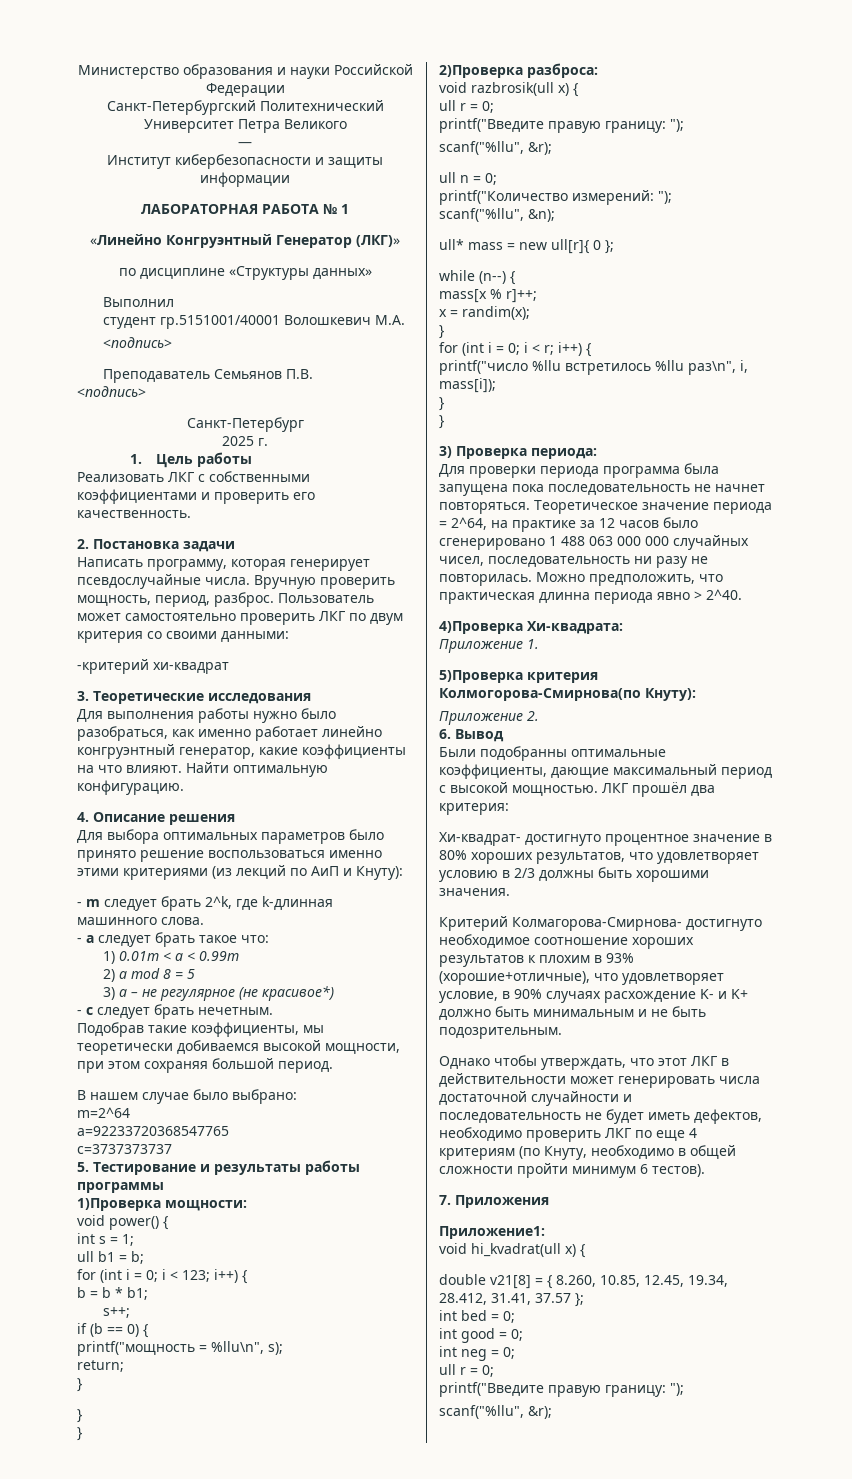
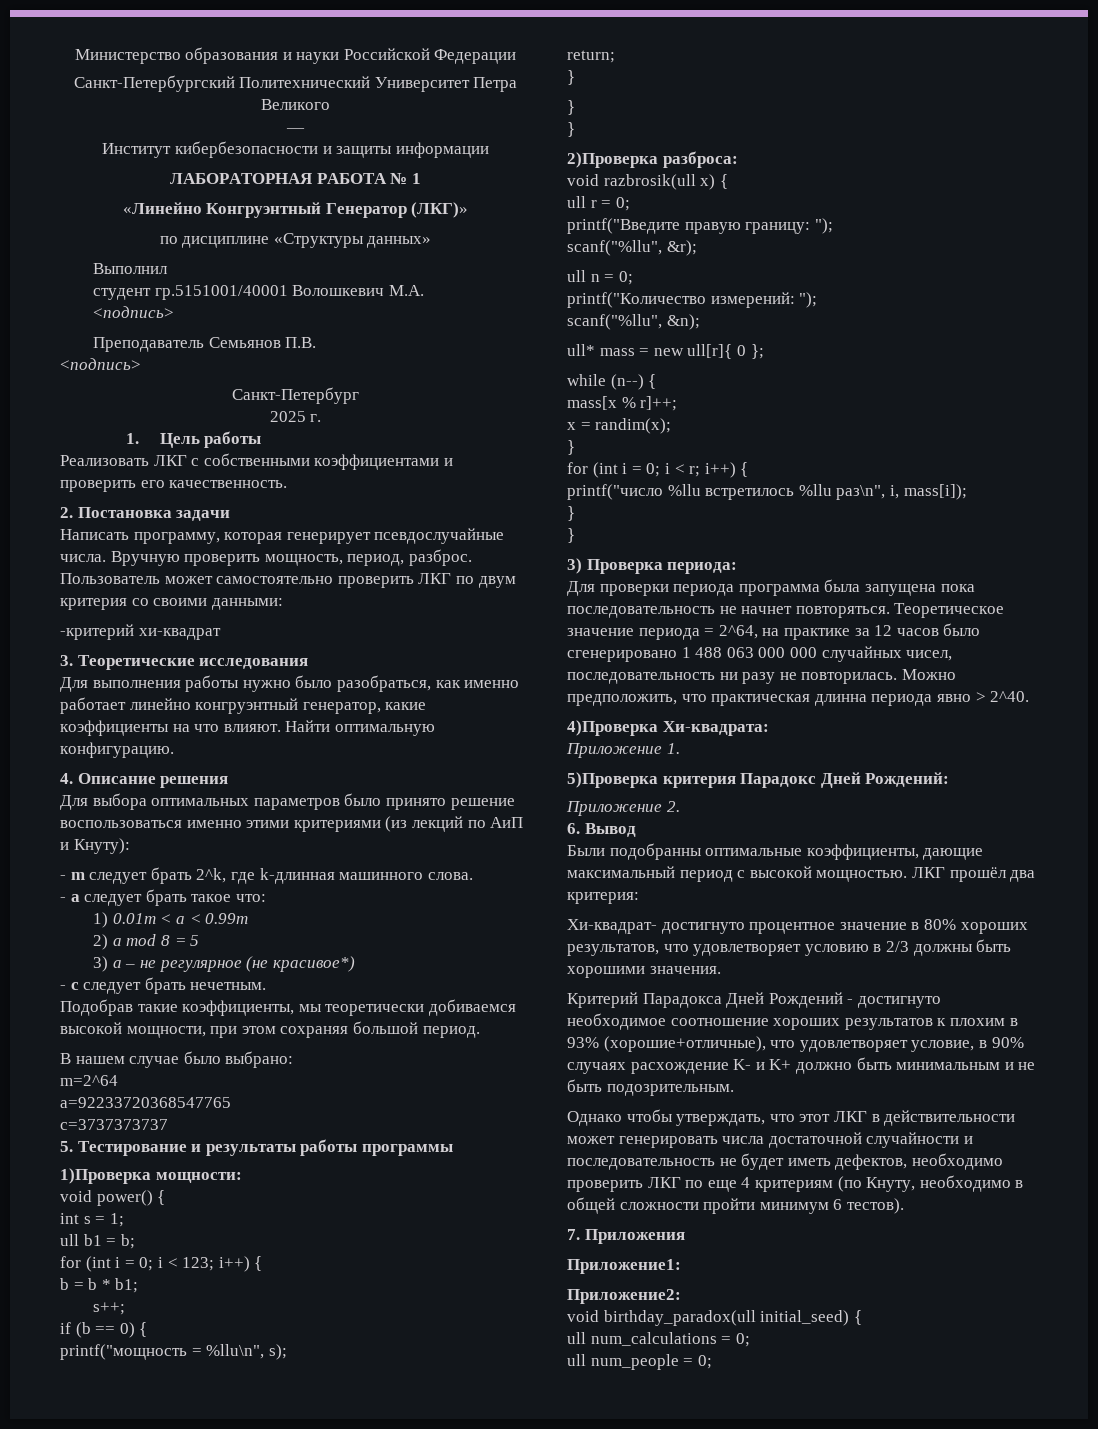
[439,688,696,701] Колмогорова-Смирнова(по Кнуту): -> [740,772,950,788] Парадокс Дней Рождений:
[512,917,682,931] Колмагорова-Смирнова- -> [642,992,854,1008] Парадокса Дней Рождений -
[439,1243,585,1258] [439,1274,728,1289] [439,1293,584,1307] [439,1310,515,1323] [439,1328,523,1343] [439,1346,487,1361] // void hi_kvadrat(ull x) { // double v21[8] = { 8.260, 10.85, 12.45, 19.34, 28.412, 31.41, 37.57 }; // int bed = 0; // int good = 0; // int neg -> [567,1289,681,1304] [567,1310,862,1326] [567,1332,717,1346] // Приложение2: // void birthday_paradox(ull initial_seed) { // ull num_calculations
[460,1365,494,1377] [439,1382,684,1397] [439,1405,552,1419] r = 0; // printf("Введите правую границу: "); // scanf("%llu", &r); -> [590,1354,712,1370] num_people = 0;

